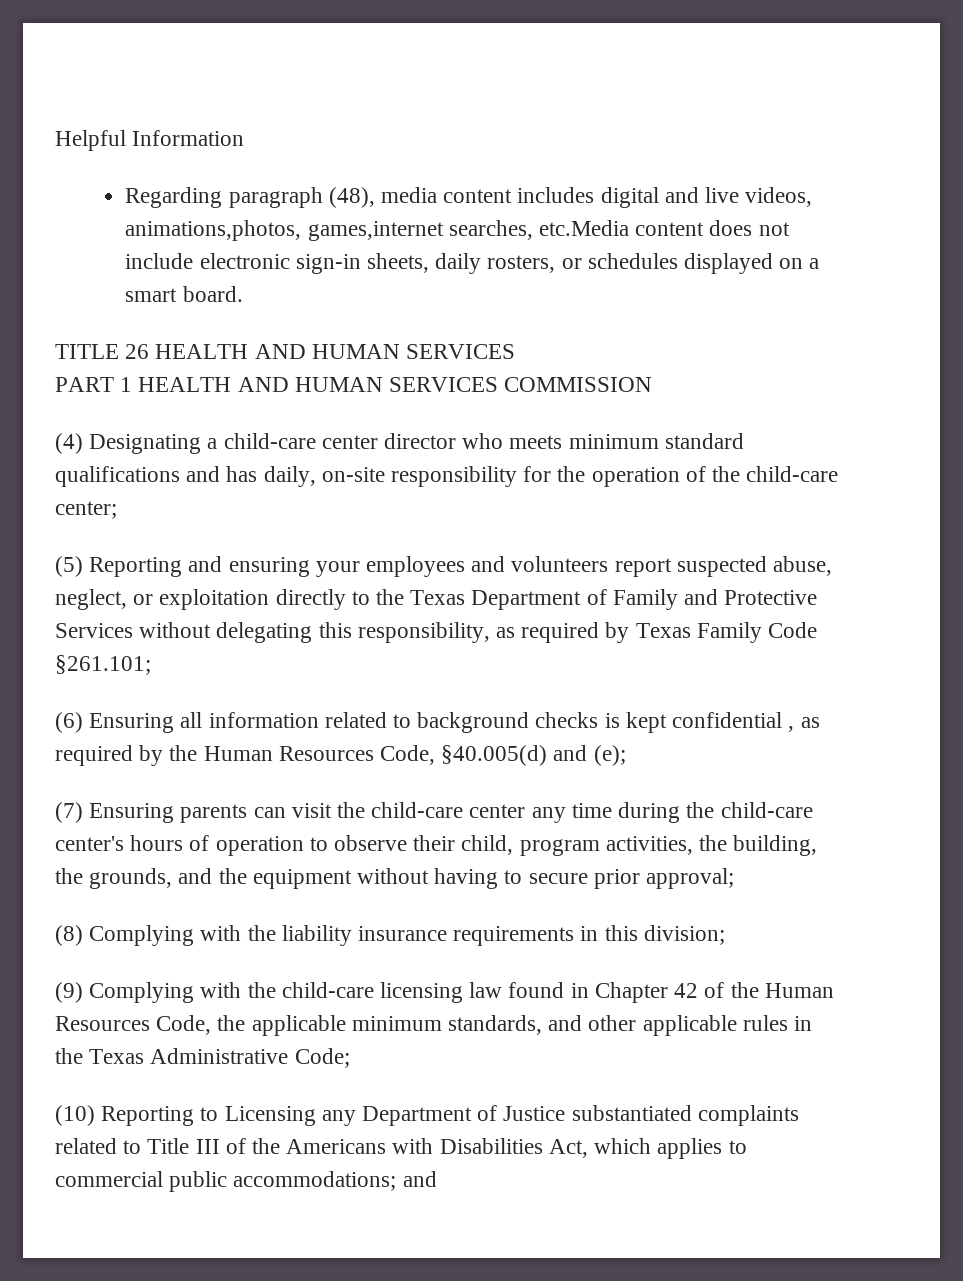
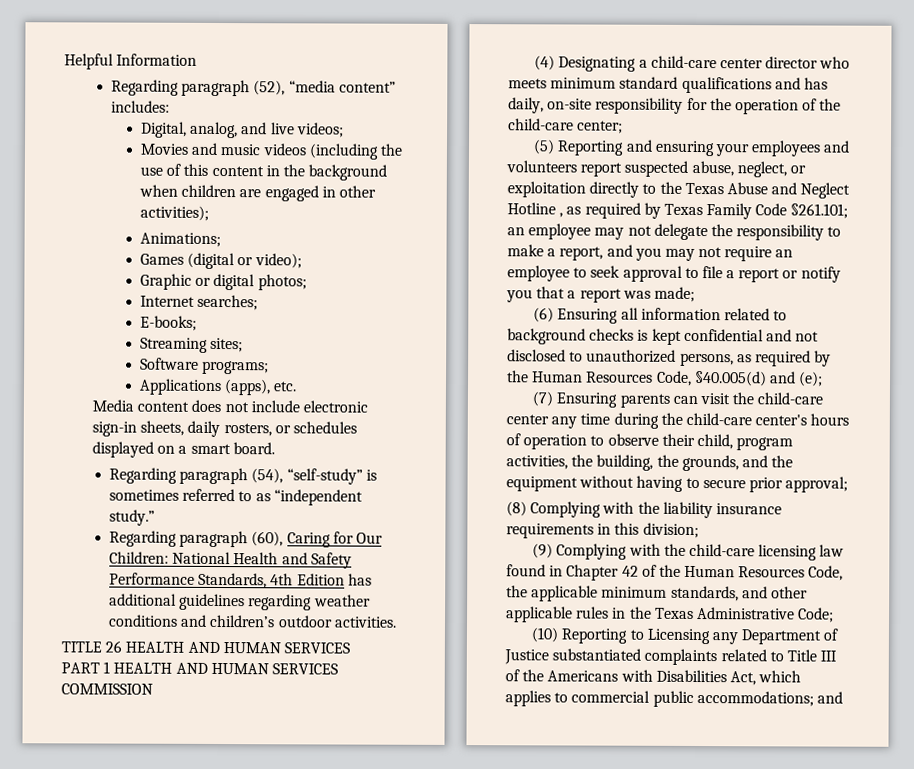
[328,187,813,208] [125,220,629,241] (48), media content includes digital and live videos, animations,photos, games,internet searches, etc.Media -> [253,80,396,96] [111,100,171,113] [141,121,344,139] [140,142,403,160] [140,163,388,181] [139,184,376,202] [140,205,210,221] [140,232,222,248] [140,252,302,270] [140,273,307,291] [140,294,259,311] [140,315,198,331] [140,337,244,353] [140,357,270,375] [139,378,298,396] [91,399,134,412] (52), “media content” includes: // Digital, analog, and live videos; // Movies and music videos (including the use of this content in the background when children are engaged in other activities); // Animations; // Games (digital or video); // Graphic or digital photos; // Internet searches; // E-books; // Streaming sites; // Software programs; // Applications (apps), etc. // Media
(243, 294) none -> [109,467,377,485] [109,488,363,506] [109,509,156,526] [109,530,383,548] [109,551,352,569] [109,572,372,589] [109,593,371,611] [108,614,397,628] // Regarding paragraph (54), “self-study” is sometimes referred to as “independent study.” // Regarding paragraph (60), Caring for Our Children: National Health and Safety Performance Standards, 4th Edition has additional guidelines regarding weather conditions and children’s outdoor activities.
[471,589,818,610] [55,622,490,643] Department of Family and Protective Services without delegating this responsibility, -> [726,182,851,199] [507,202,564,218] Abuse and Neglect Hotline ,
(151, 665) none -> [507,223,842,241] [507,244,794,262] [507,265,841,283] [506,286,695,303] an employee may not delegate the responsibility to make a report, and you may not require an employee to seek approval to file a report or notify you that a report was made;
[788,726,795,732] , -> [765,329,820,342] [507,349,734,367] and not disclosed to unauthorized persons,

